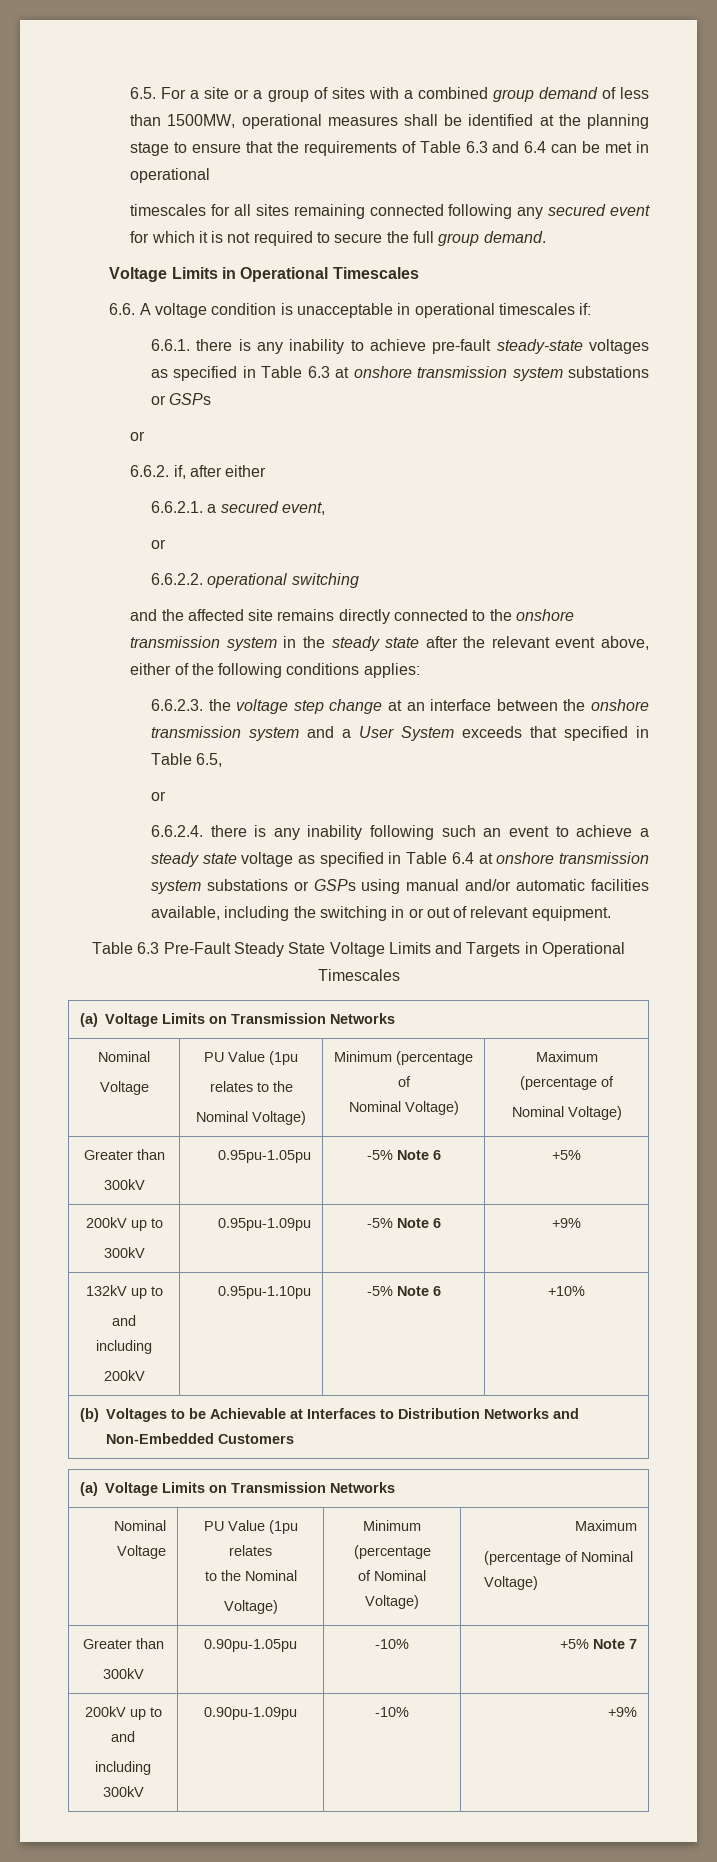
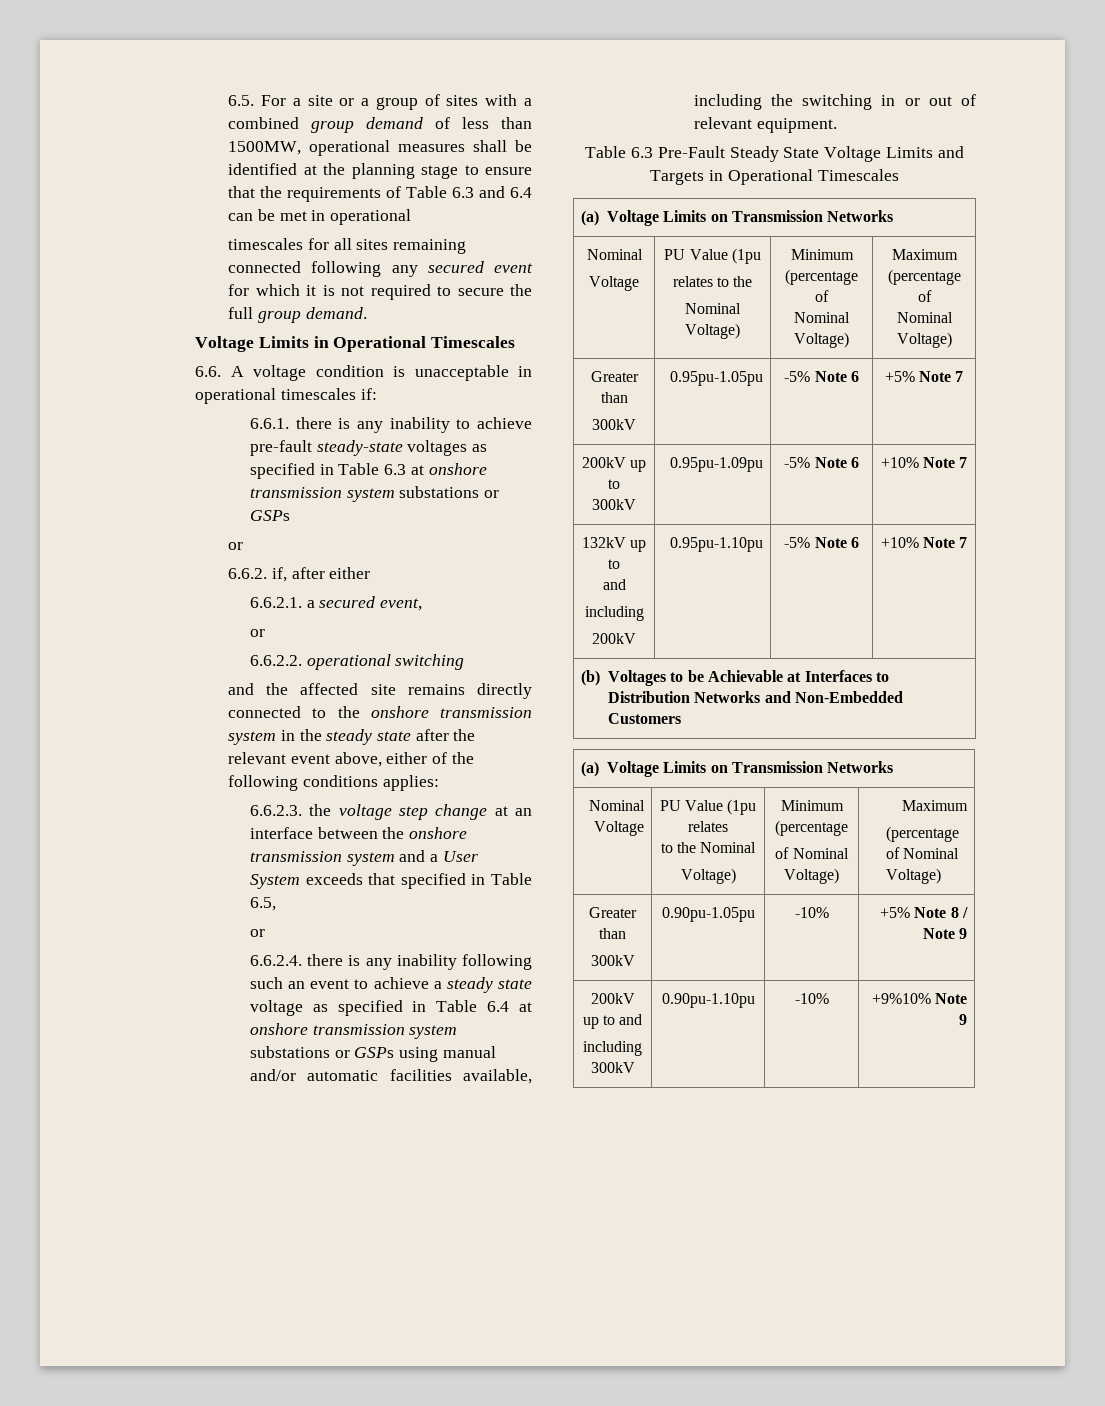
(581, 1155) none -> [919,371,964,382] Note 7
[552,1218,581,1228] +9% -> [880,457,968,468] +10% Note 7
(585, 1291) none -> [923,537,968,548] Note 7
[629,1639,638,1649] 7 -> [950,907,968,918] [922,928,967,939] 8 / Note 9
[204,1707,297,1720] [375,1707,409,1717] [608,1707,638,1717] 0.90pu-1.09pu | -10% | +9% -> [661,993,755,1008] [794,993,829,1004] [871,993,967,1004] [958,1014,967,1025] 0.90pu-1.10pu | -10% | +9%10% Note 9

